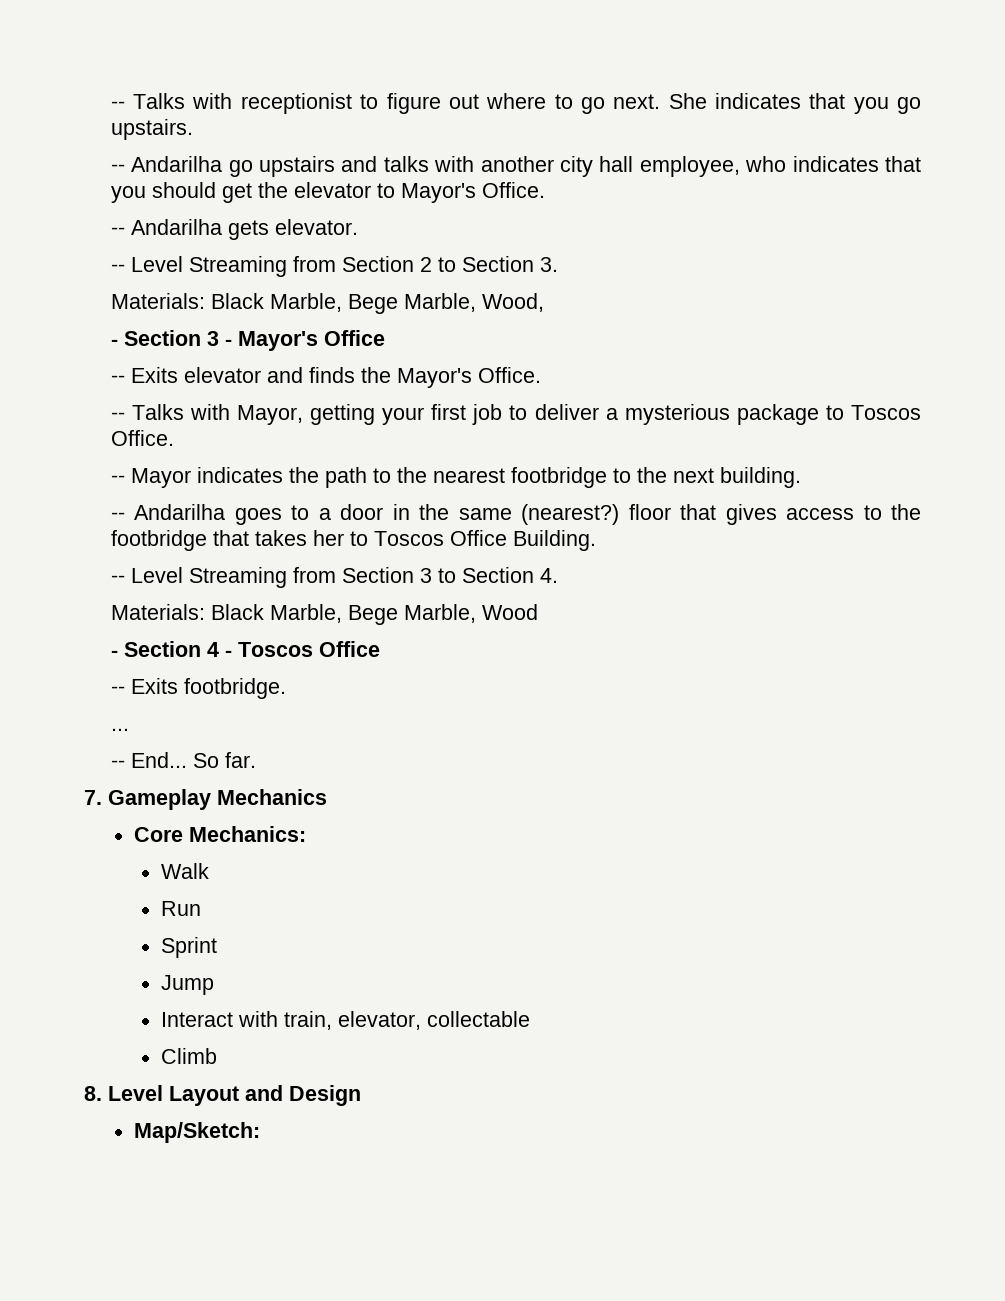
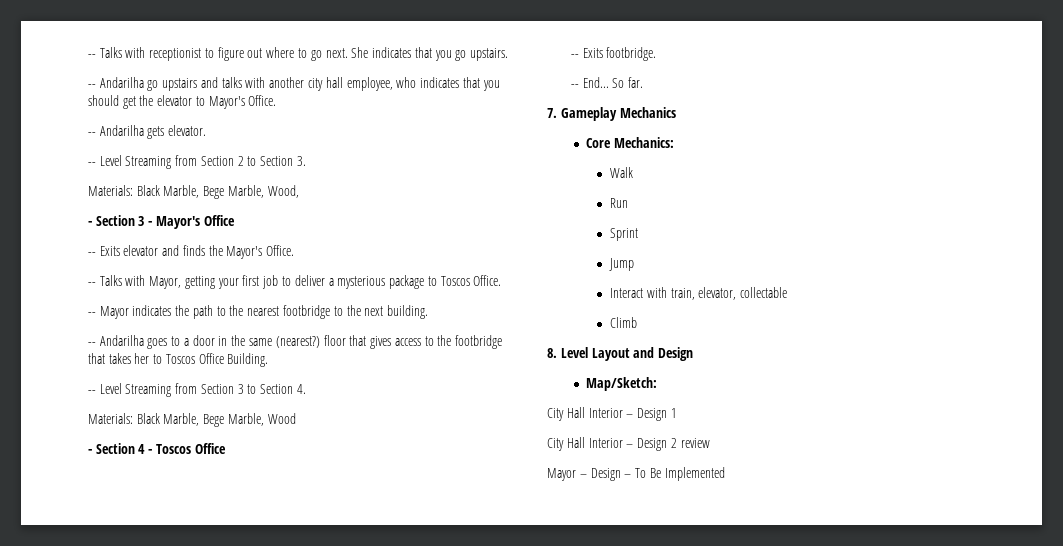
[110,728,129,731] // ... -> (657, 54) none
(261, 1132) none -> [547,407,677,421] [547,437,710,451] [547,467,725,481] // City Hall Interior – Design 1 // City Hall Interior – Design 2 review // Mayor – Design – To Be Implemented

